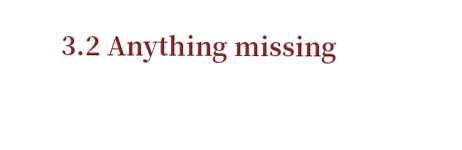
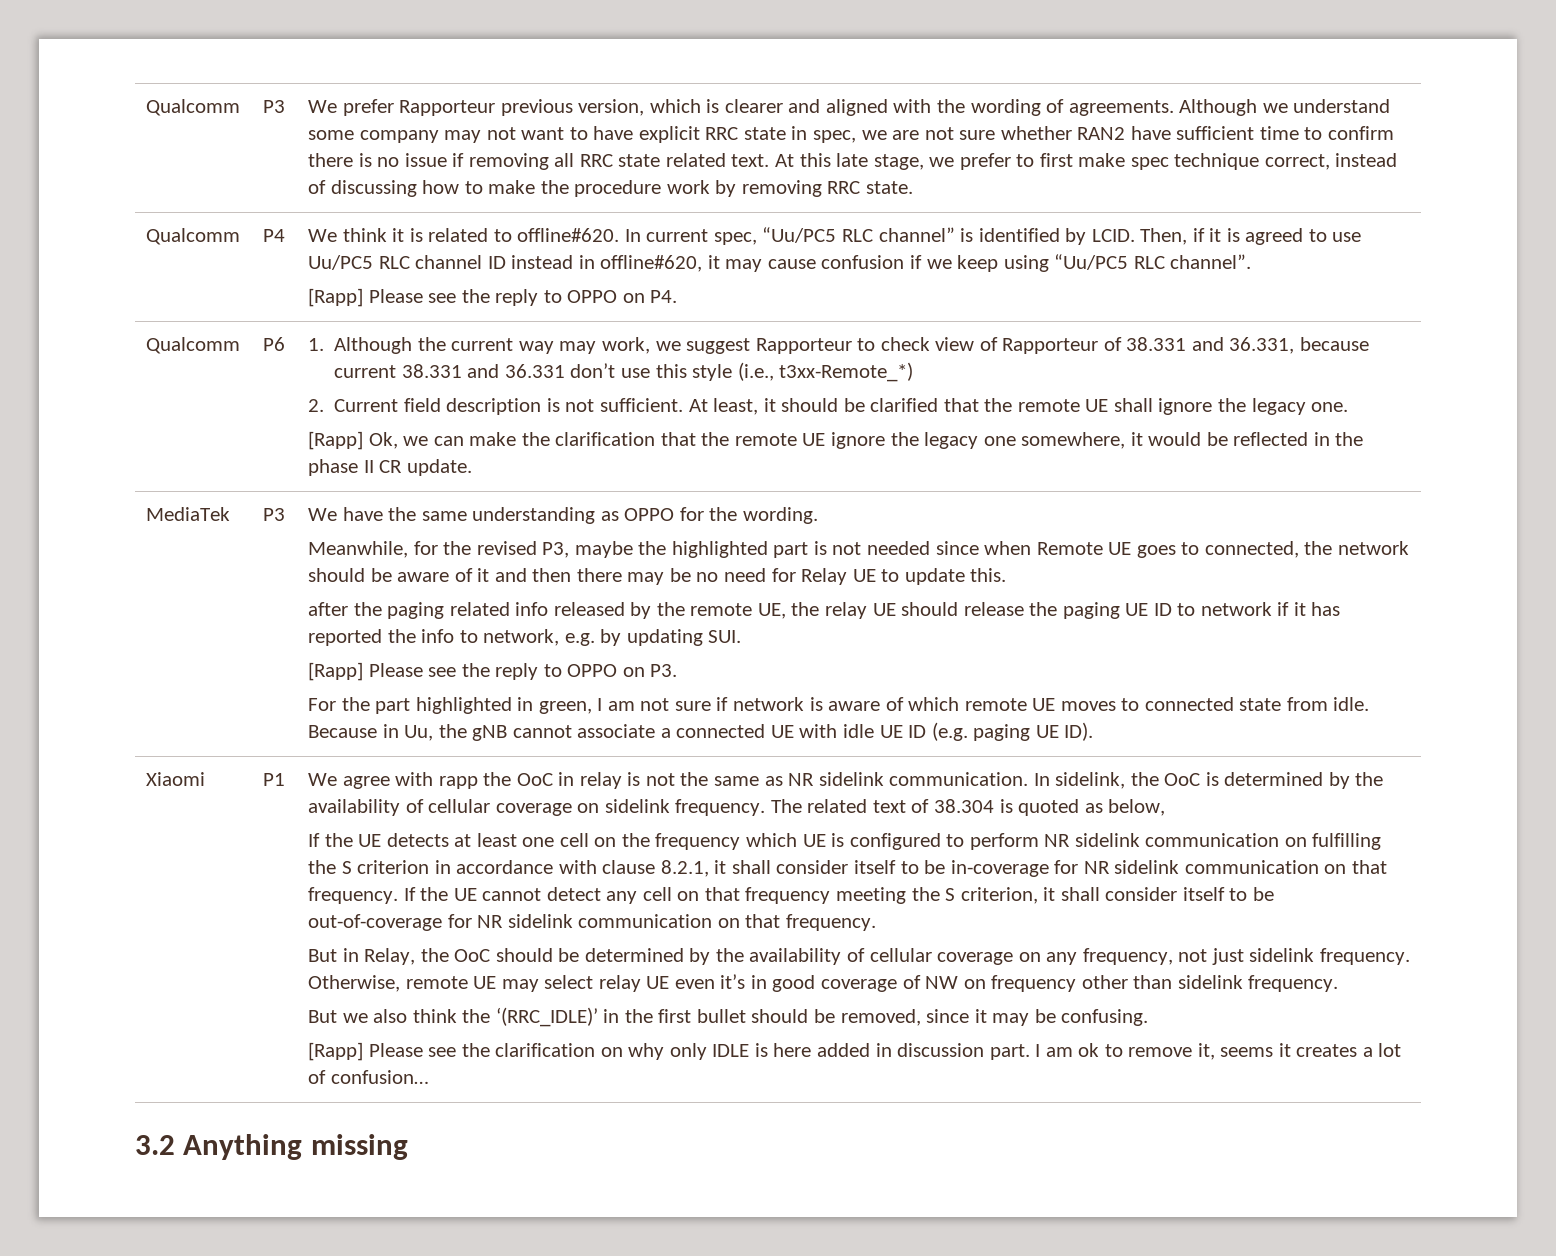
(61, 46) none -> [146,99,241,116] [263,100,286,113] [308,99,1391,116] [308,126,1394,143] [308,153,1398,170] [308,180,913,197] [146,228,241,245] [263,229,286,242] [308,227,1362,245] [308,254,1252,272] [308,288,678,307] [146,337,241,354] [263,337,286,351] [308,337,1369,354] [334,362,914,382] [308,398,1349,415] [308,431,1364,450] [308,459,472,476] [146,507,231,521] [263,508,286,521] [308,507,818,524] [308,541,1409,558] [308,568,1007,585] [308,602,1341,619] [308,629,742,646] [308,662,678,681] [308,697,1370,714] [308,722,1094,741] [146,772,206,786] [263,773,286,786] [308,772,1384,789] [308,799,1166,816] [308,833,1382,850] [308,860,1387,877] [308,887,1274,904] [308,914,876,931] [308,948,1410,965] [308,974,1339,992] [308,1007,1149,1027] [308,1042,1402,1061] [308,1070,429,1084] Qualcomm | P3 | We prefer Rapporteur previous version, which is clearer and aligned with the wording of agreements. Although we understand some company may not want to have explicit RRC state in spec, we are not sure whether RAN2 have sufficient time to confirm there is no issue if removing all RRC state related text. At this late stage, we prefer to first make spec technique correct, instead of discussing how to make the procedure work by removing RRC state. // Qualcomm | P4 | We think it is related to offline#620. In current spec, “Uu/PC5 RLC channel” is identified by LCID. Then, if it is agreed to use Uu/PC5 RLC channel ID instead in offline#620, it may cause confusion if we keep using “Uu/PC5 RLC channel”. // [Rapp] Please see the reply to OPPO on P4. // Qualcomm | P6 | 1. Although the current way may work, we suggest Rapporteur to check view of Rapporteur of 38.331 and 36.331, because current 38.331 and 36.331 don’t use this style (i.e., t3xx-Remote_*) // 2. Current field description is not sufficient. At least, it should be clarified that the remote UE shall ignore the legacy one. // [Rapp] Ok, we can make the clarification that the remote UE ignore the legacy one somewhere, it would be reflected in the phase II CR update. // MediaTek | P3 | We have the same understanding as OPPO for the wording. // Meanwhile, for the revised P3, maybe the highlighted part is not needed since when Remote UE goes to connected, the network should be aware of it and then there may be no need for Relay UE to update this. // after the paging related info released by the remote UE, the relay UE should release the paging UE ID to network if it has reported the info to network, e.g. by updating SUI. // [Rapp] Please see the reply to OPPO on P3. // For the part highlighted in green, I am not sure if network is aware of which remote UE moves to connected state from idle. Because in Uu, the gNB cannot associate a connected UE with idle UE ID (e.g. paging UE ID). // Xiaomi | P1 | We agree with rapp the OoC in relay is not the same as NR sidelink communication. In sidelink, the OoC is determined by the availability of cellular coverage on sidelink frequency. The related text of 38.304 is quoted as below, // If the UE detects at least one cell on the frequency which UE is configured to perform NR sidelink communication on fulfilling the S criterion in accordance with clause 8.2.1, it shall consider itself to be in-coverage for NR sidelink communication on that frequency. If the UE cannot detect any cell on that frequency meeting the S criterion, it shall consider itself to be out-of-coverage for NR sidelink communication on that frequency. // But in Relay, the OoC should be determined by the availability of cellular coverage on any frequency, not just sidelink frequency. Otherwise, remote UE may select relay UE even it’s in good coverage of NW on frequency other than sidelink frequency. // But we also think the ‘(RRC_IDLE)’ in the first bullet should be removed, since it may be confusing. // [Rapp] Please see the clarification on why only IDLE is here added in discussion part. I am ok to remove it, seems it creates a lot of confusion… //

